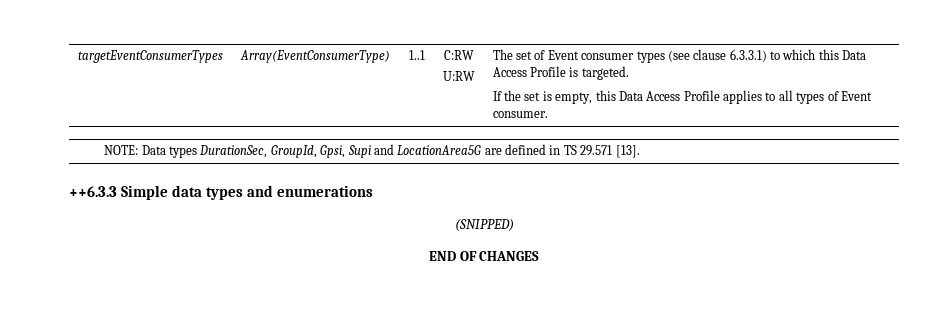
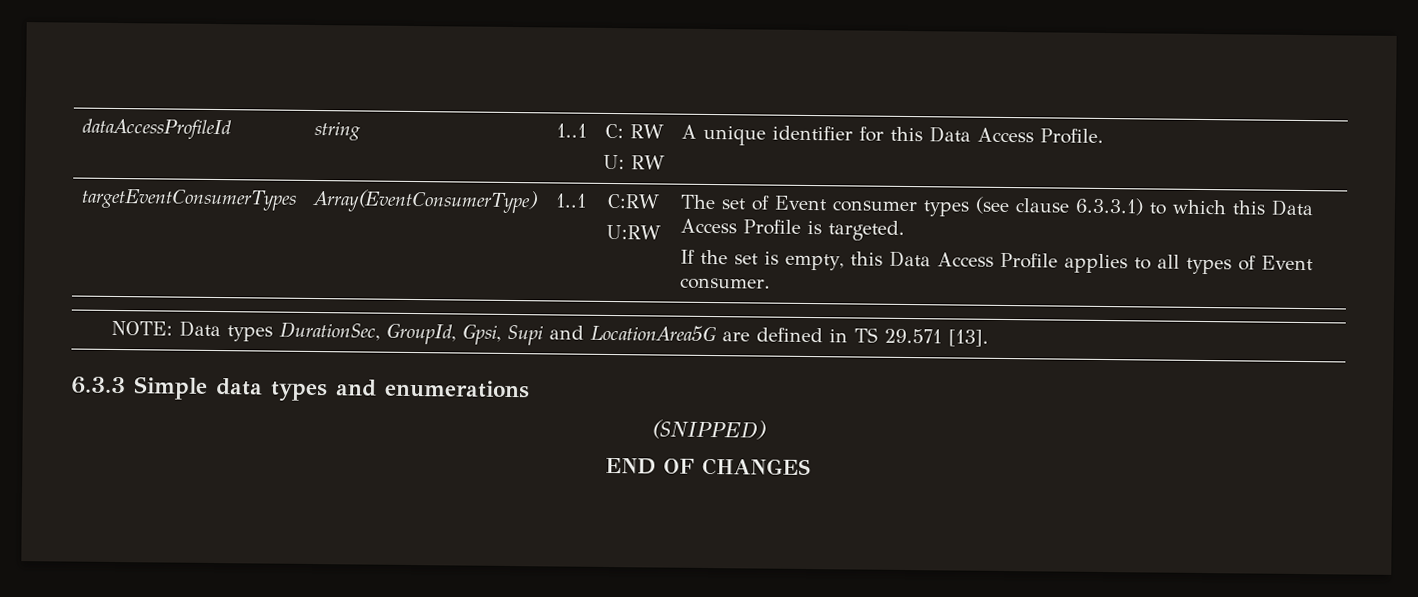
(77, 56) none -> [81,118,232,141] [313,120,361,141] [555,123,587,138] [604,123,664,139] [603,154,665,170] [680,124,1104,146] dataAccessProfileId | string | 1..1 | C: RW // U: RW | A unique identifier for this Data Access Profile. //
[69,186,117,197] ++6.3.3 -> [71,376,126,395] 6.3.3

